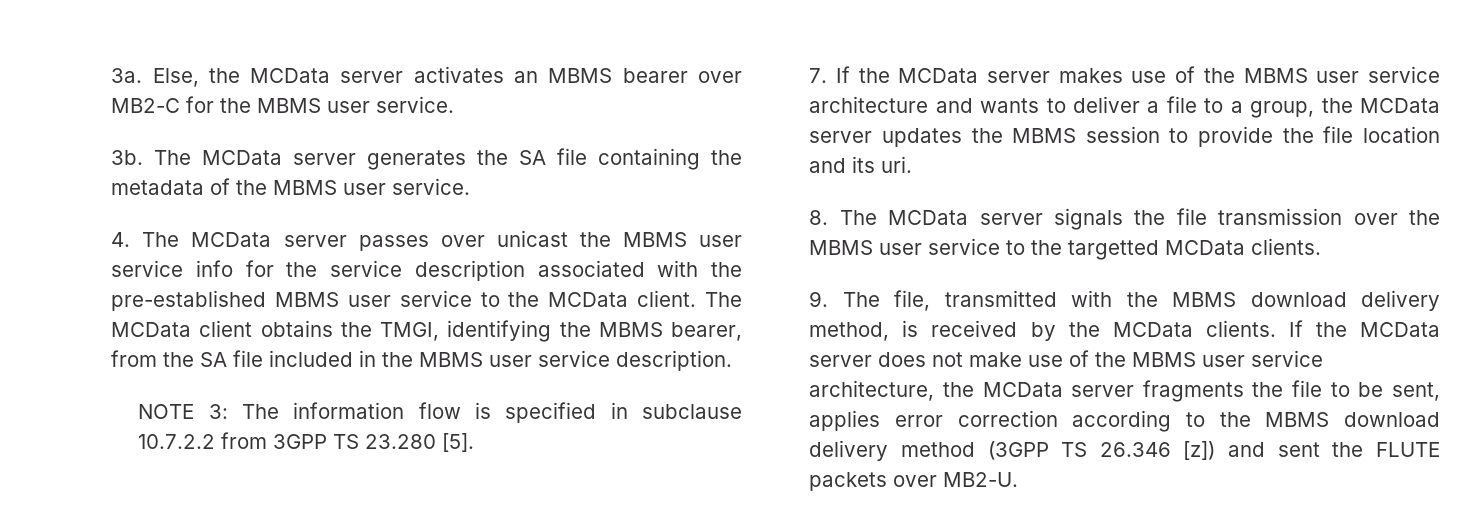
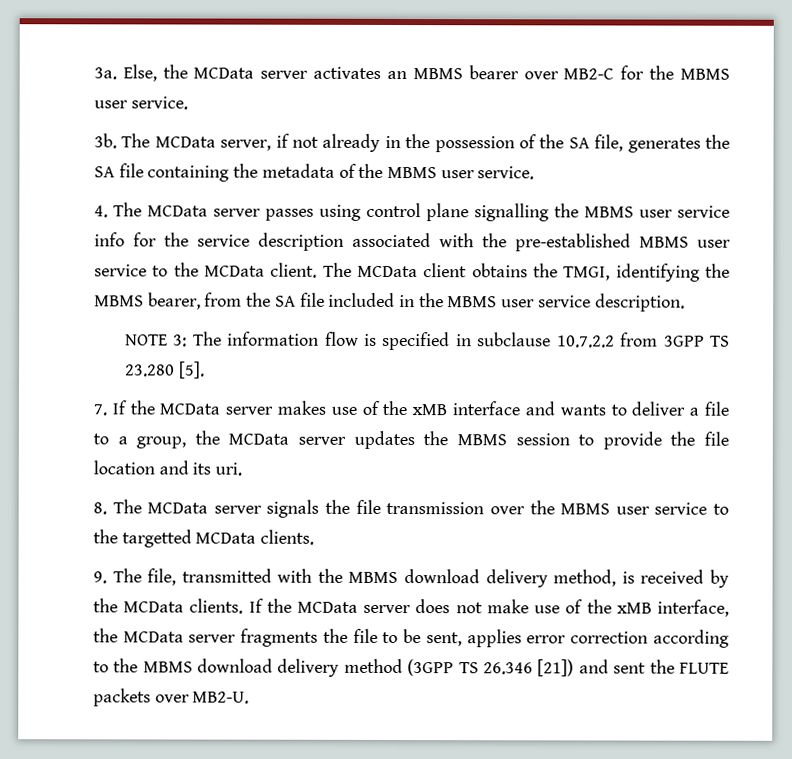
[293,153,357,165] server -> [220,133,624,153] server, if not already in the possession of the SA file,
[440,230,568,247] over unicast -> [318,202,549,222] using control plane signalling
[1243,66,1440,83] [809,96,929,113] MBMS user service architecture -> [412,401,521,416] xMB interface
[1132,350,1324,367] [809,380,935,401] MBMS user service architecture, -> [616,599,729,617] xMB interface,
[1183,441,1216,460] [z]) -> [537,659,575,677] [21])

